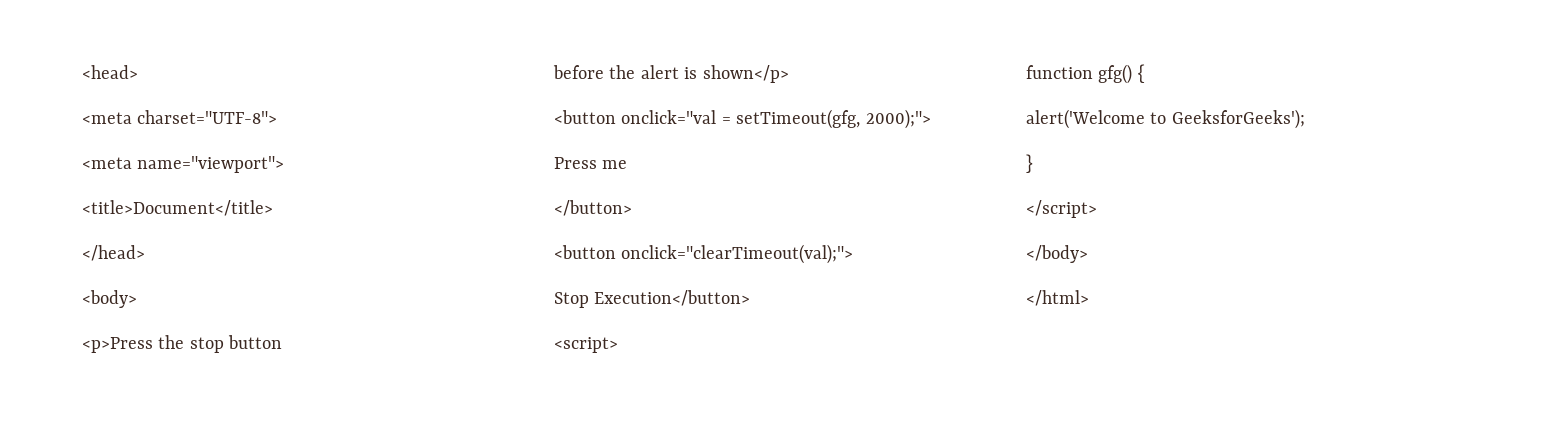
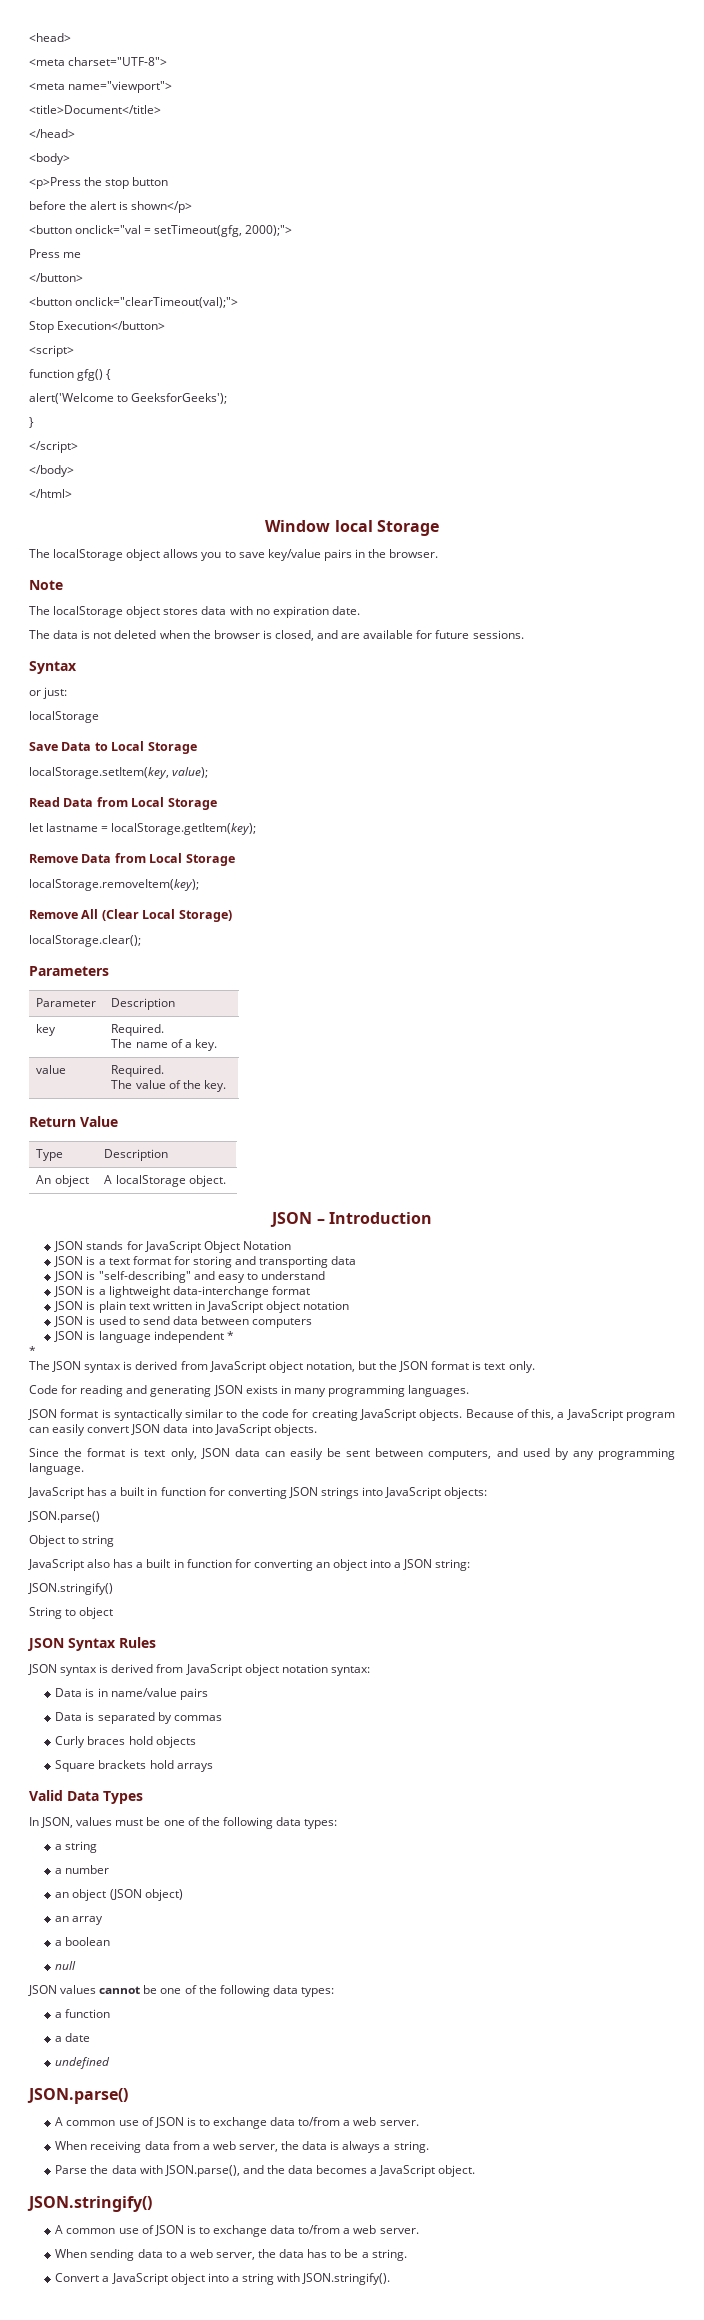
(1089, 298) none -> [265,520,439,536] [29,549,439,561] [29,580,63,590] [29,606,360,618] [29,630,524,641] [29,661,77,674] [29,687,68,699] [29,711,99,723] [29,741,197,754] [29,767,209,779] [29,797,217,810] [29,823,257,835] [29,853,235,866] [29,879,199,891] [29,909,232,922] [29,935,141,947] [29,966,109,976] [36,998,97,1007] [111,998,176,1010] [36,1024,57,1036] [111,1024,165,1036] [111,1039,217,1051] [36,1065,67,1074] [111,1065,165,1077] [111,1080,226,1092] [29,1116,118,1127] [36,1149,64,1161] [104,1149,169,1161] [36,1175,89,1187] [104,1175,226,1187] [270,1212,432,1227] [54,1241,291,1253] [54,1256,357,1268] [54,1271,325,1283] [54,1286,310,1298] [54,1301,350,1313] [54,1316,313,1328] [54,1331,234,1343] [29,1346,36,1355] [29,1361,535,1373] [29,1385,470,1397] [28,1409,675,1421] [29,1424,317,1436] [29,1448,675,1460] [29,1463,84,1475] [28,1487,488,1499] [28,1511,100,1523] [29,1535,115,1547] [28,1559,471,1571] [28,1583,113,1595] [29,1607,114,1619] [27,1637,156,1651] [28,1664,370,1676] [55,1688,208,1700] [55,1712,222,1724] [55,1736,196,1748] [55,1760,213,1772] [29,1790,143,1804] [29,1817,338,1829] [55,1841,98,1853] [55,1865,110,1874] [55,1889,183,1901] [55,1916,104,1925] [55,1937,111,1946] [55,1961,77,1970] [28,1985,334,1997] [55,2009,111,2018] [55,2033,91,2042] [55,2057,111,2069] [27,2088,128,2104] [55,2117,419,2129] [55,2141,429,2153] [55,2165,476,2177] [27,2196,152,2212] [55,2225,419,2237] [55,2249,407,2261] [55,2273,391,2285] // Window local Storage // The localStorage object allows you to save key/value pairs in the browser. // Note // The localStorage object stores data with no expiration date. // The data is not deleted when the browser is closed, and are available for future sessions. // Syntax // or just: // localStorage // Save Data to Local Storage // localStorage.setItem(key, value); // Read Data from Local Storage // let lastname = localStorage.getItem(key); // Remove Data from Local Storage // localStorage.removeItem(key); // Remove All (Clear Local Storage) // localStorage.clear(); // Parameters // Parameter | Description // key | Required. // The name of a key. // value | Required. // The value of the key. // Return Value // Type | Description // An object | A localStorage object. // JSON – Introduction // JSON stands for JavaScript Object Notation // JSON is a text format for storing and transporting data // JSON is "self-describing" and easy to understand // JSON is a lightweight data-interchange format // JSON is plain text written in JavaScript object notation // JSON is used to send data between computers // JSON is language independent * // * // The JSON syntax is derived from JavaScript object notation, but the JSON format is text only. // Code for reading and generating JSON exists in many programming languages. // JSON format is syntactically similar to the code for creating JavaScript objects. Because of this, a JavaScript program can easily convert JSON data into JavaScript objects. // Since the format is text only, JSON data can easily be sent between computers, and used by any programming language. // JavaScript has a built in function for converting JSON strings into JavaScript objects: // JSON.parse() // Object to string // JavaScript also has a built in function for converting an object into a JSON string: // JSON.stringify() // String to object // JSON Syntax Rules // JSON syntax is derived from JavaScript object notation syntax: // Data is in name/value pairs // Data is separated by commas // Curly braces hold objects // Square brackets hold arrays // Valid Data Types // In JSON, values must be one of the following data types: // a string // a number // an object (JSON object) // an array // a boolean // null // JSON values cannot be one of the following data types: // a function // a date // undefined // JSON.parse() // A common use of JSON is to exchange data to/from a web server. // When receiving data from a web server, the data is always a string. // Parse the data with JSON.parse(), and the data becomes a JavaScript object. // JSON.stringify() // A common use of JSON is to exchange data to/from a web server. // When sending data to a web server, the data has to be a string. // Convert a JavaScript object into a string with JSON.stringify().

